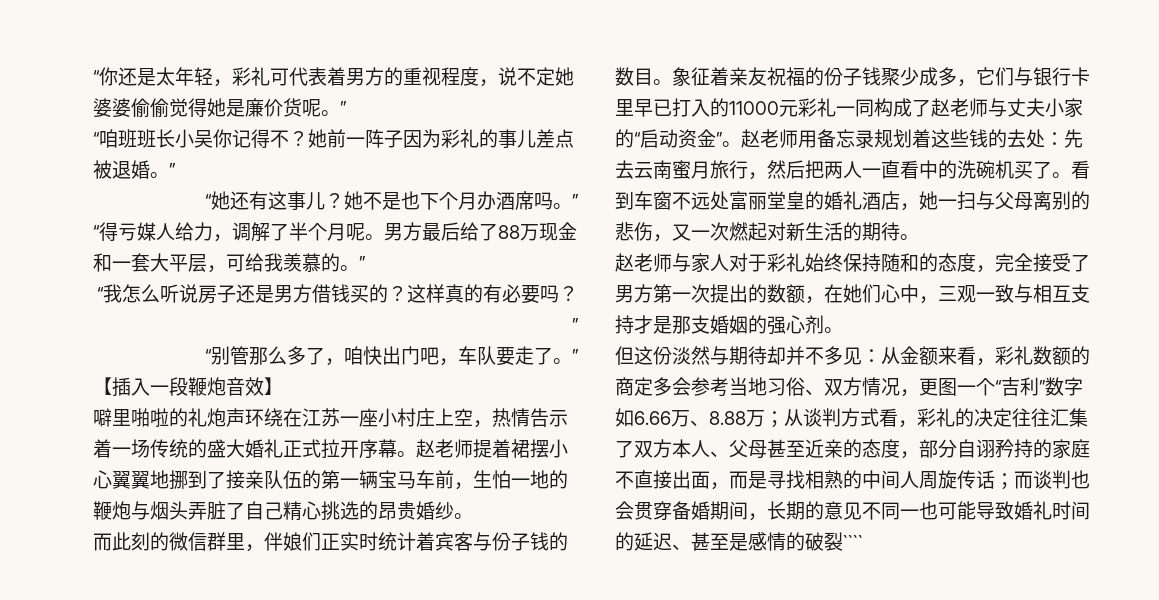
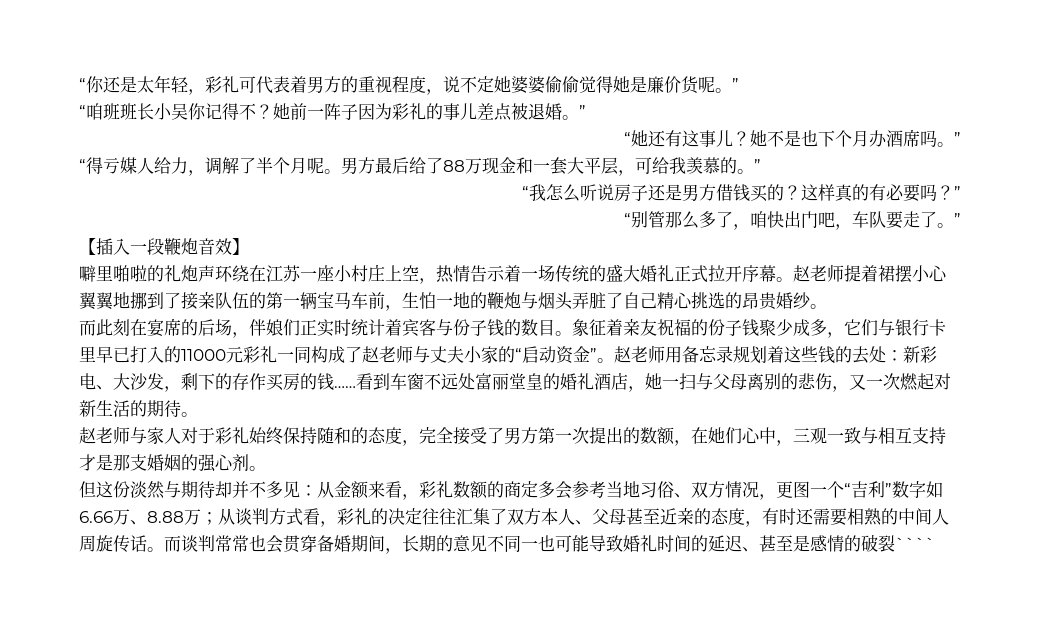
[150,532,245,551] 的微信群里 -> [130,318,232,337] 在宴席的后场
[1064,129,1083,148] [615,160,1071,180] 先去云南蜜月旅行，然后把两人一直看中的洗碗机买了。 -> [903,346,937,363] [79,373,356,392] 新彩电、大沙发，剩下的存作买房的钱……
[919,439,1090,459] [615,470,805,490] 部分自诩矜持的家庭不直接出面，而是寻找 -> [762,508,847,526] 有时还需要
[995,470,1071,490] ；而谈判 -> [147,535,249,552] 。而谈判常常

